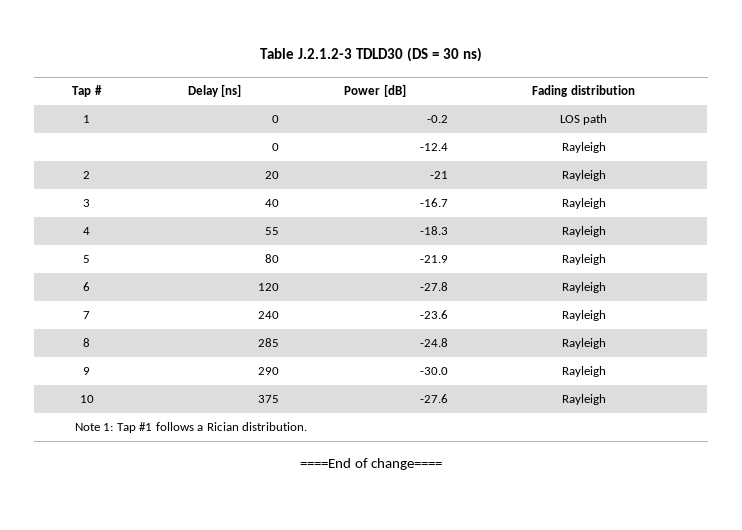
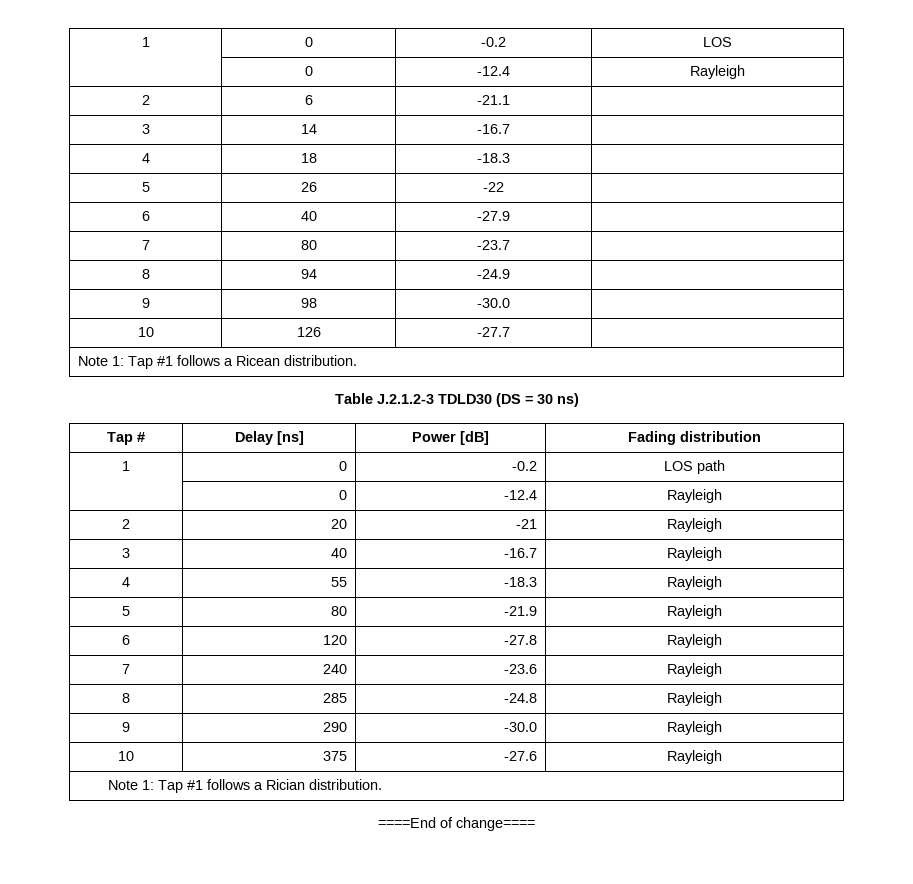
(260, 53) none -> [141,37,150,47] [304,37,313,47] [481,37,506,47] [703,37,732,47] [304,66,313,76] [477,66,510,76] [690,65,745,79] [141,95,150,105] [304,95,313,105] [477,95,510,105] [141,124,150,134] [300,124,317,134] [477,124,510,134] [141,153,150,163] [300,153,317,163] [477,153,510,163] [141,182,150,192] [300,182,317,192] [483,182,504,192] [141,211,150,221] [300,211,317,221] [477,211,510,221] [141,240,150,250] [300,240,317,250] [477,240,510,250] [141,269,150,279] [300,269,317,279] [477,269,510,279] [141,298,150,308] [300,298,317,308] [477,298,510,308] [137,327,154,337] [296,327,321,337] [477,327,510,337] [78,355,358,369] 1 | 0 | -0.2 | LOS // | 0 | -12.4 | Rayleigh // 2 | 6 | -21.1 | // 3 | 14 | -16.7 | // 4 | 18 | -18.3 | // 5 | 26 | -22 | // 6 | 40 | -27.9 | // 7 | 80 | -23.7 | // 8 | 94 | -24.9 | // 9 | 98 | -30.0 | // 10 | 126 | -27.7 | // Note 1: Tap #1 follows a Ricean distribution. //

